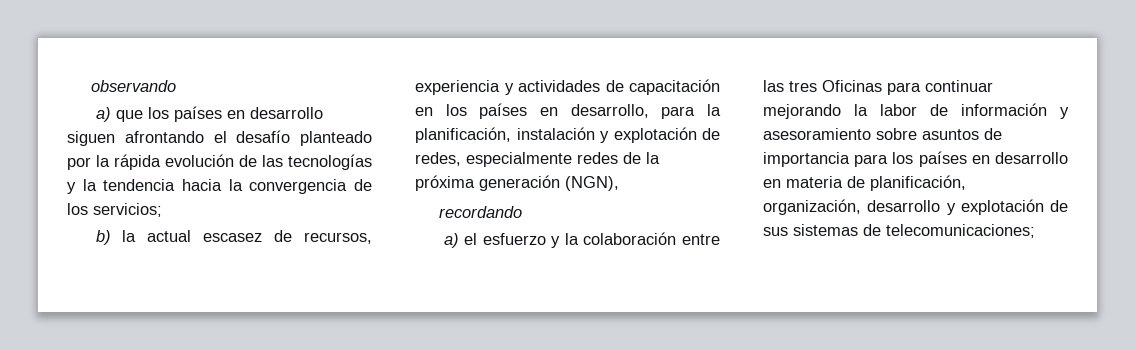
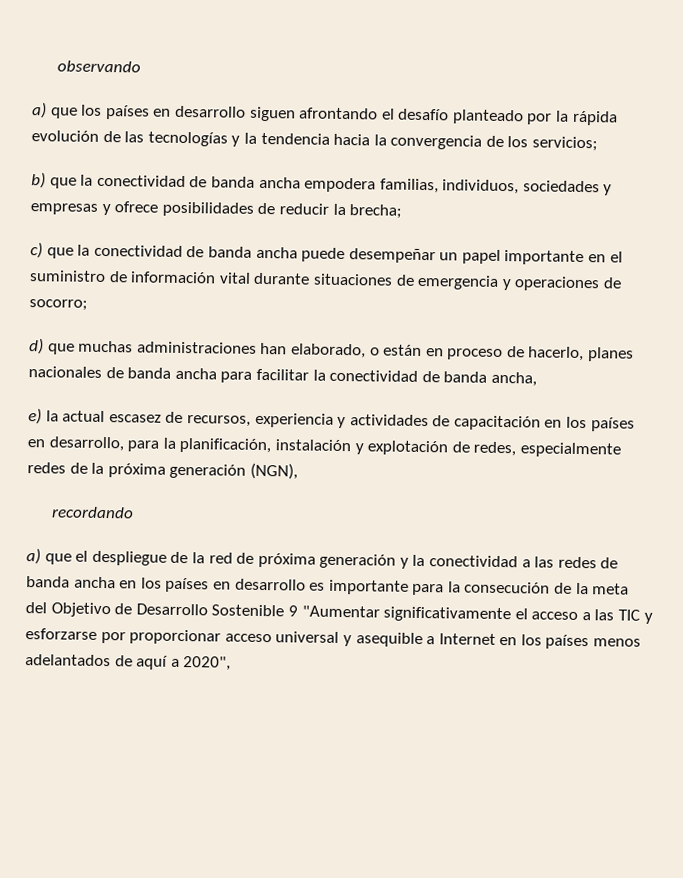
(111, 237) none -> [49,174,613,196] [30,201,403,219] [30,242,623,266] [29,270,622,292] [29,299,88,311] [29,338,635,362] [28,366,537,387] [28,408,42,425] que la conectividad de banda ancha empodera familias, individuos, sociedades y empresas y ofrece posibilidades de reducir la brecha; // c) que la conectividad de banda ancha puede desempeñar un papel importante en el suministro de información vital durante situaciones de emergencia y operaciones de socorro; // d) que muchas administraciones han elaborado, o están en proceso de hacerlo, planes nacionales de banda ancha para facilitar la conectividad de banda ancha, // e)
[464,232,720,248] [763,80,993,95] [763,103,1069,119] [763,128,1002,140] [763,151,1068,167] [763,175,966,191] [763,199,1068,215] [763,224,1035,238] el esfuerzo y la colaboración entre las tres Oficinas para continuar mejorando la labor de información y asesoramiento sobre asuntos de importancia para los países en desarrollo en materia de planificación, organización, desarrollo y explotación de sus sistemas de telecomunicaciones; -> [44,550,619,569] [26,576,630,596] [25,602,653,624] [25,628,642,650] [25,654,232,671] que el despliegue de la red de próxima generación y la conectividad a las redes de banda ancha en los países en desarrollo es importante para la consecución de la meta del Objetivo de Desarrollo Sostenible 9 "Aumentar significativamente el acceso a las TIC y esforzarse por proporcionar acceso universal y asequible a Internet en los países menos adelantados de aquí a 2020",

